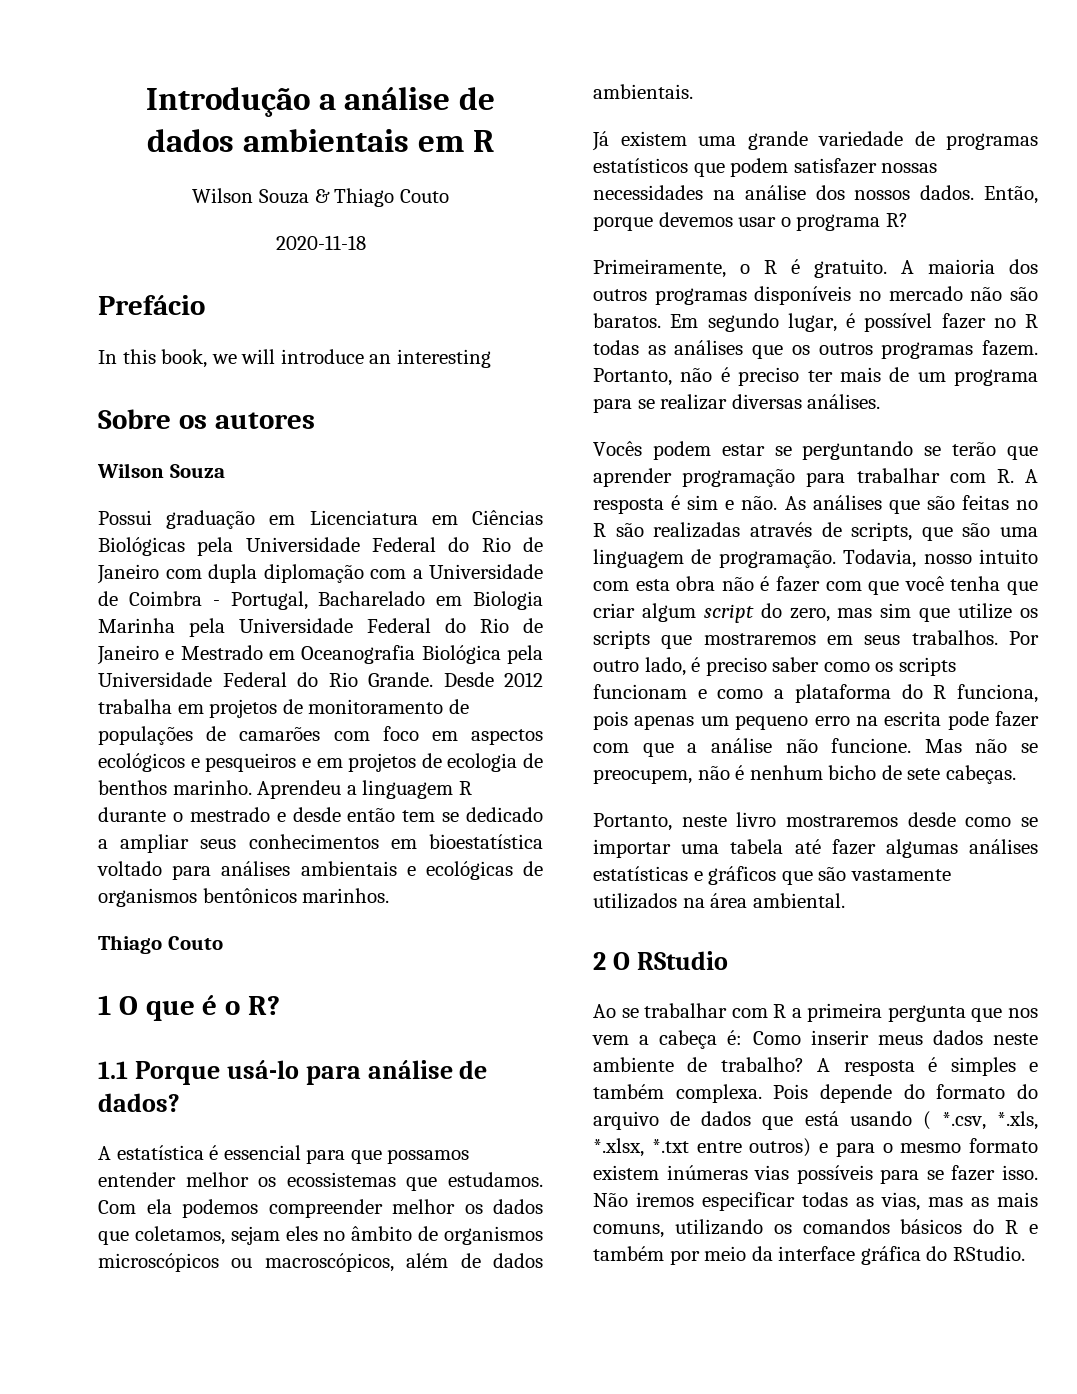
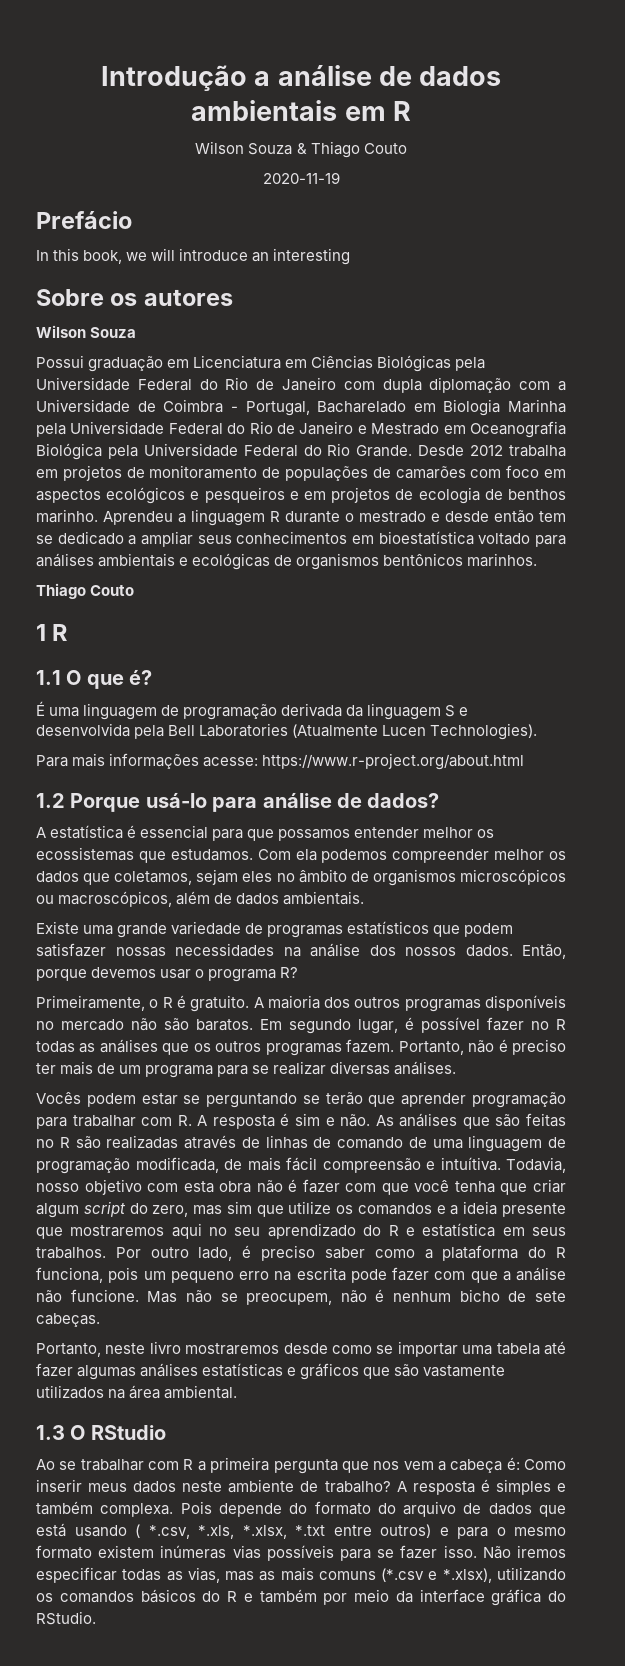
[275,235,366,250] 2020-11-18 -> [262,172,340,184] 2020-11-19
[118,995,281,1021] [98,1061,128,1079] O que é o R? // 1.1 -> [52,624,68,641] [36,669,153,689] [36,701,469,720] [36,723,538,740] [36,753,525,770] [36,793,65,808] R // 1.1 O que é? // É uma linguagem de programação derivada da linguagem S e desenvolvida pela Bell Laboratories (Atualmente Lucen Technologies). // Para mais informações acesse: https://www.r-project.org/about.html // 1.2
[592,131,687,151] Já existem -> [36,921,79,934] Existe
[851,522,1038,541] [593,549,836,568] scripts, que são uma linguagem de programação. -> [265,1135,566,1152] [36,1157,501,1174] linhas de comando de uma linguagem de programação modificada, de mais fácil compreensão e intuítiva.
[979,549,1038,564] intuito -> [84,1179,142,1195] objetivo
[593,630,816,649] scripts que mostraremos -> [357,1201,566,1217] [36,1223,496,1239] comandos e a ideia presente que mostraremos aqui no seu aprendizado do R e estatística
[875,657,956,676] [593,684,764,699] os scripts funcionam e como -> (415, 1253) none
[634,715,695,730] apenas -> (139, 1275) none
[593,952,606,970] 2 -> [36,1425,65,1440] 1.3
[593,1224,664,1238] comuns, -> [318,1568,492,1583] comuns (*.csv e *.xlsx),

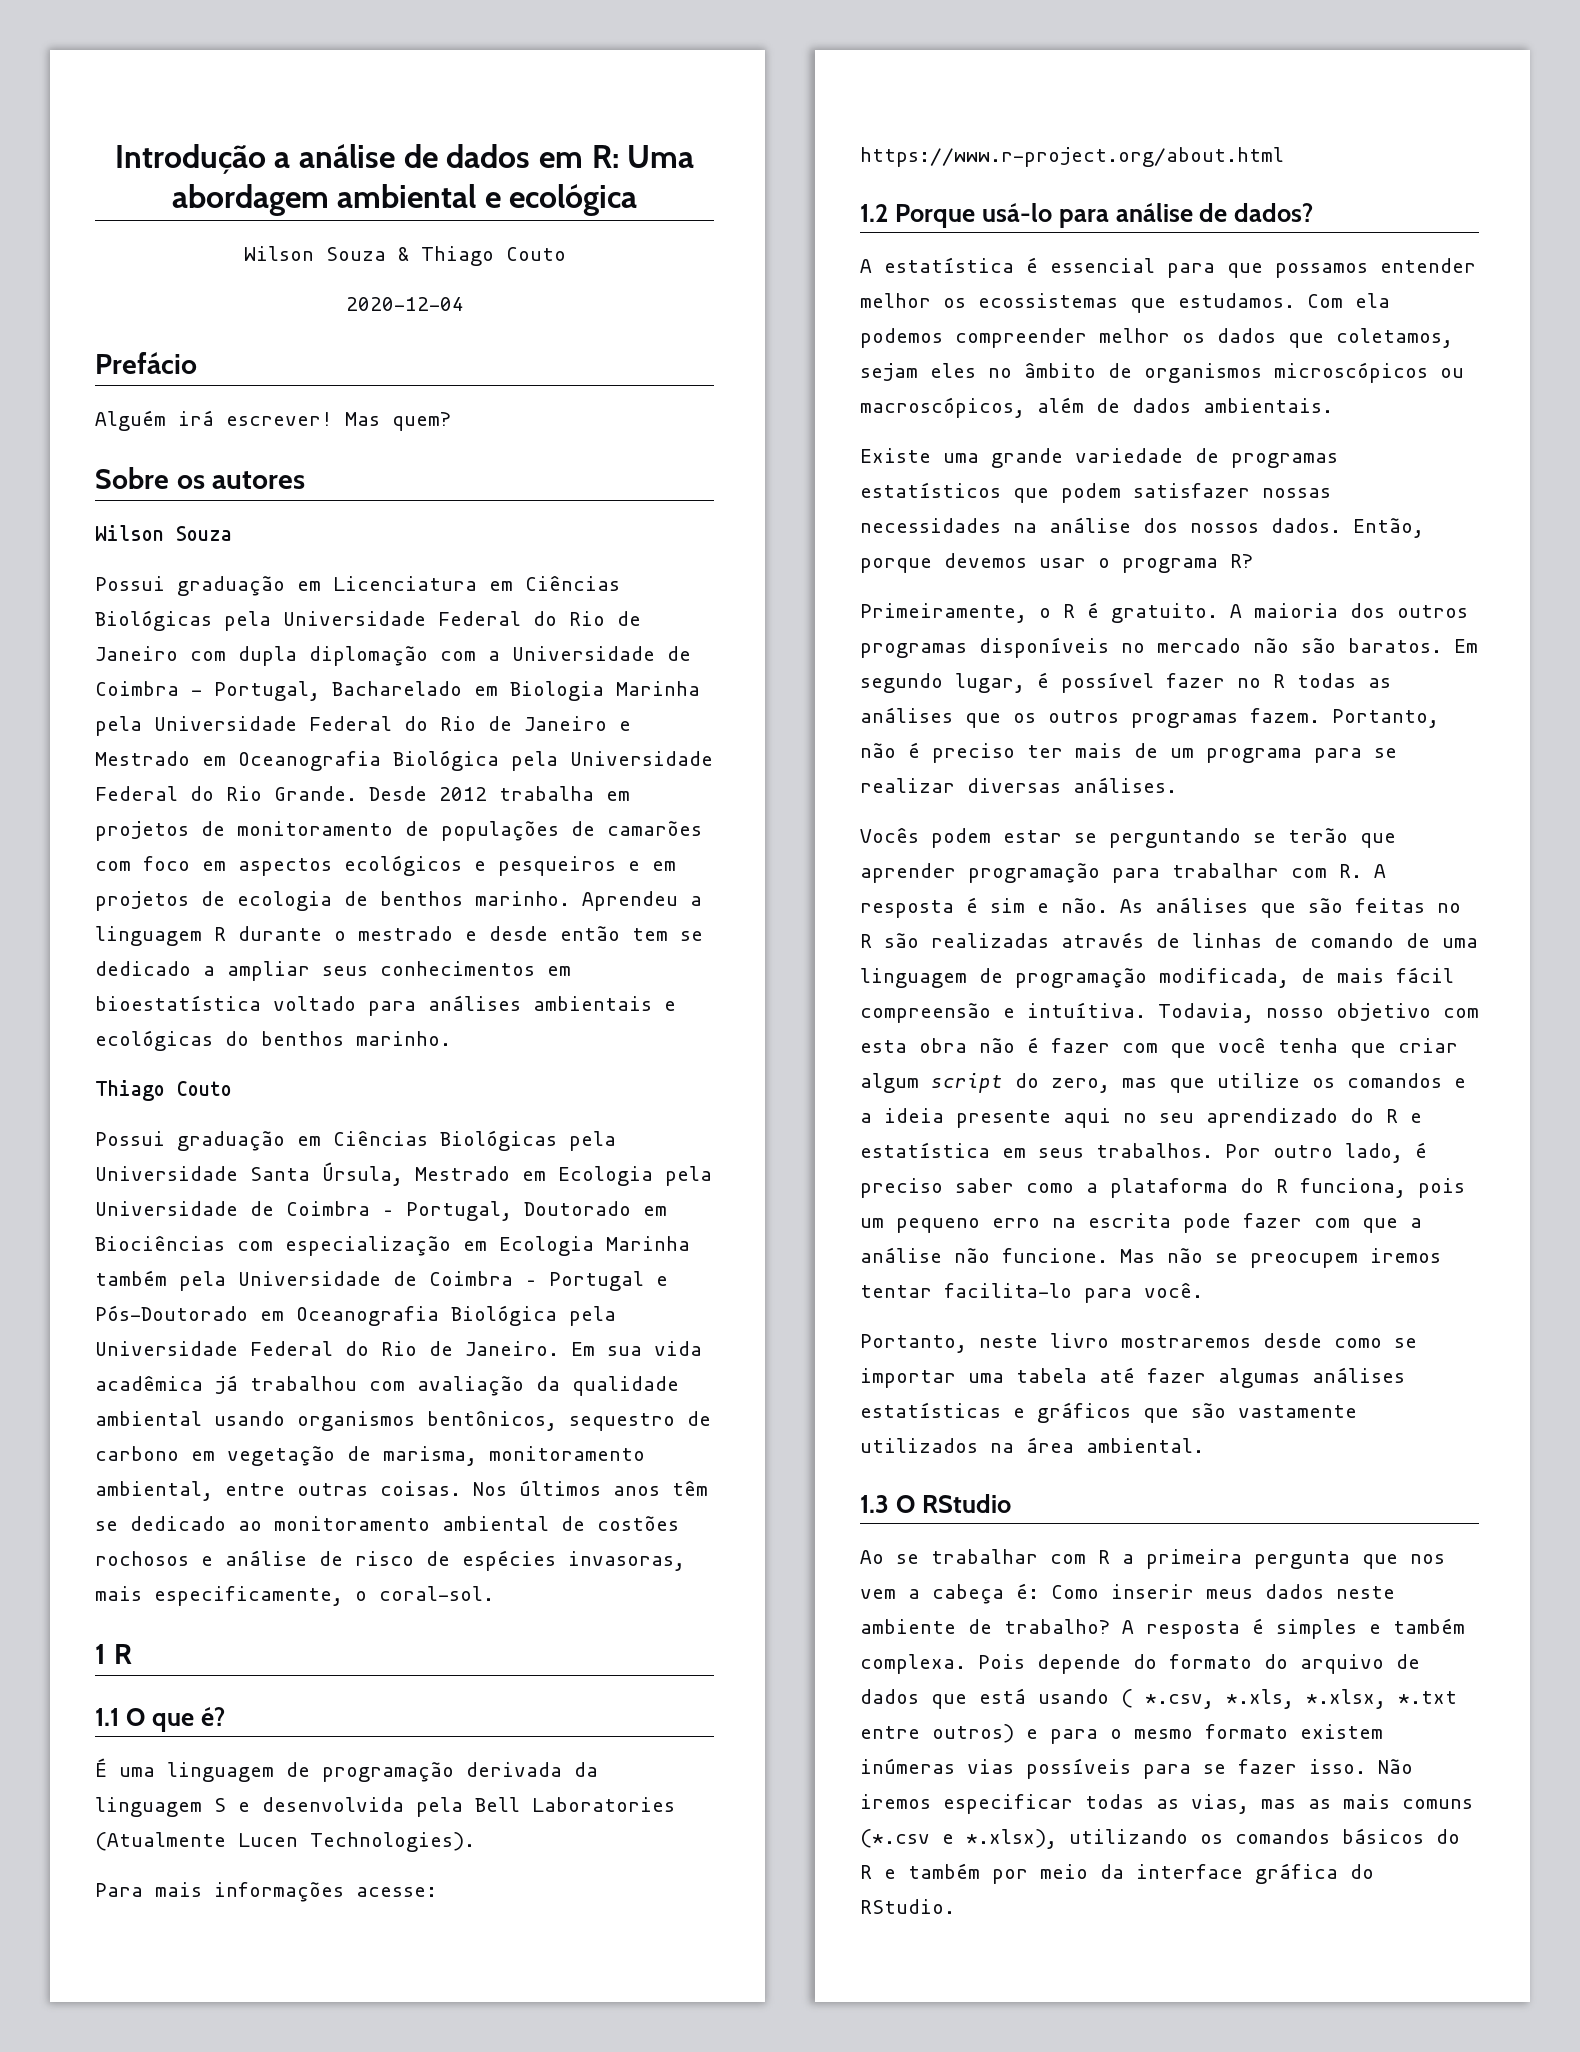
[191,100,411,121] ambientais em R -> [538,145,695,168] [171,184,638,216] em R: Uma abordagem ambiental e ecológica
[262,172,340,184] 2020-11-19 -> [345,297,464,311] 2020-12-04
[36,248,351,265] In this book, we will introduce an interesting -> [95,410,451,431] Alguém irá escrever! Mas quem?
[274,553,538,570] [36,583,135,599] de organismos bentônicos marinhos. // Thiago Couto -> [225,1031,451,1046] [95,1080,232,1101] [95,1130,616,1151] [95,1162,712,1186] [95,1201,667,1221] [95,1236,690,1256] [95,1270,668,1291] [95,1305,616,1326] [95,1341,702,1356] [95,1375,679,1396] [95,1411,711,1431] [95,1446,645,1466] [95,1480,708,1501] [95,1516,679,1531] [95,1550,685,1571] [95,1586,494,1606] do benthos marinho. // Thiago Couto // Possui graduação em Ciências Biológicas pela Universidade Santa Úrsula, Mestrado em Ecologia pela Universidade de Coimbra – Portugal, Doutorado em Biociências com especialização em Ecologia Marinha também pela Universidade de Coimbra – Portugal e Pós-Doutorado em Oceanografia Biológica pela Universidade Federal do Rio de Janeiro. Em sua vida acadêmica já trabalhou com avaliação da qualidade ambiental usando organismos bentônicos, sequestro de carbono em vegetação de marisma, monitoramento ambiental, entre outras coisas. Nos últimos anos têm se dedicado ao monitoramento ambiental de costões rochosos e análise de risco de espécies invasoras, mais especificamente, o coral-sol.
[226,1201,252,1214] sim -> (1157, 1083) none
[36,1225,165,1239] que mostraremos -> (1051, 1119) none
[246,1289,566,1305] [36,1313,100,1327] preocupem, não é nenhum bicho de sete cabeças. -> [1250,1248,1441,1268] [860,1283,1203,1303] preocupem iremos tentar facilita-lo para você.

